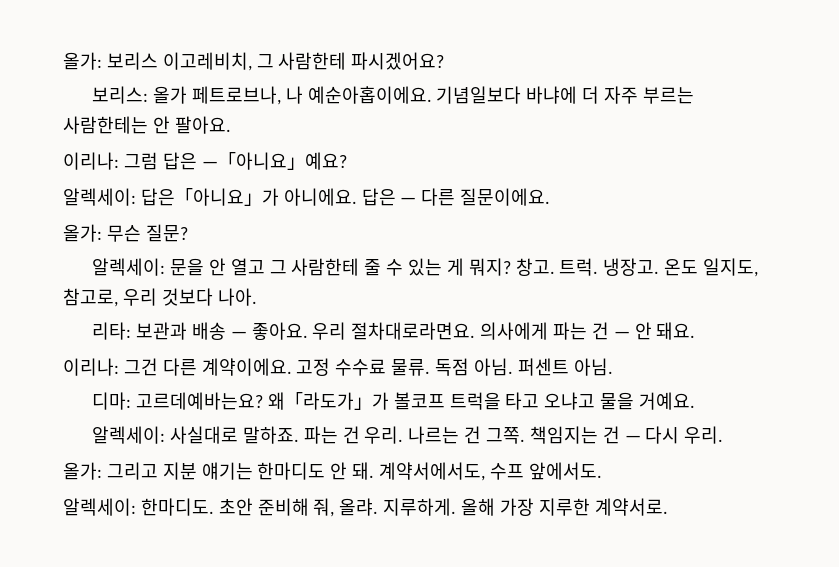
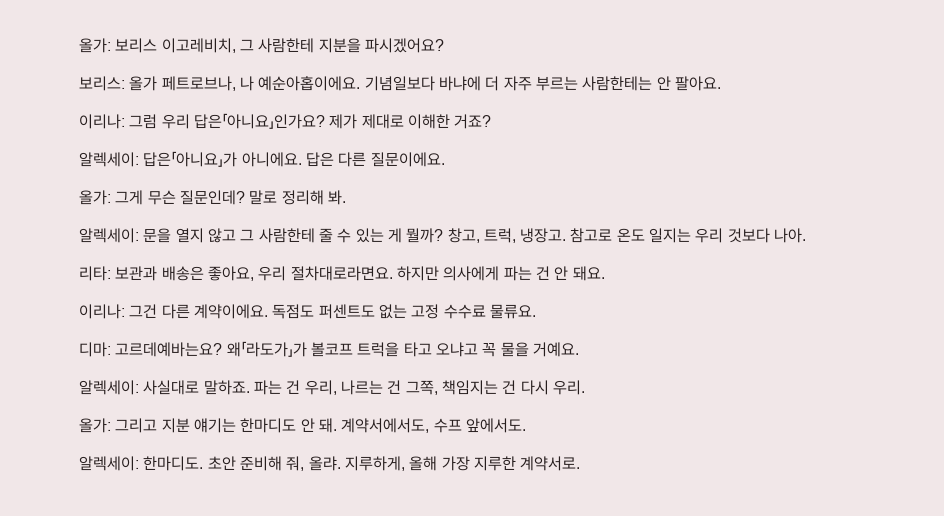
(347, 61) none -> [318,38,361,53] 지분을
[162,152,347,170] 답은 —「아니요」예요? -> [161,113,492,129] 우리 답은「아니요」인가요? 제가 제대로 이해한 거죠?
[400,197,417,204] — -> (334, 159) none
[106,224,188,242] 무슨 질문? -> [115,190,346,205] 그게 무슨 질문인데? 말로 정리해 봐.
[208,258,265,276] 안 열고 -> [175,228,236,243] 열지 않고
[468,258,759,277] [63,288,118,307] 뭐지? 창고. 트럭. 냉장고. 온도 일지도, 참고로, -> [406,228,692,243] 뭘까? 창고, 트럭, 냉장고. 참고로 온도 일지는
[191,322,308,340] 배송 — 좋아요. -> [161,266,254,281] 배송은 좋아요,
(476, 331) none -> [396,266,439,281] 하지만
[613,331,630,338] — -> (550, 273) none
[296,358,613,376] 고정 수수료 물류. 독점 아님. 퍼센트 아님. -> [272,304,536,319] 독점도 퍼센트도 없는 고정 수수료 물류요.
(596, 401) none -> [482,343,497,357] 꼭
[364,426,404,444] 우리. -> [304,380,337,395] 우리,
[485,427,525,444] 그쪽. -> [405,380,438,395] 그쪽,
[624,435,641,442] — -> (517, 387) none
[383,498,457,516] 지루하게. -> [344,456,405,471] 지루하게,

